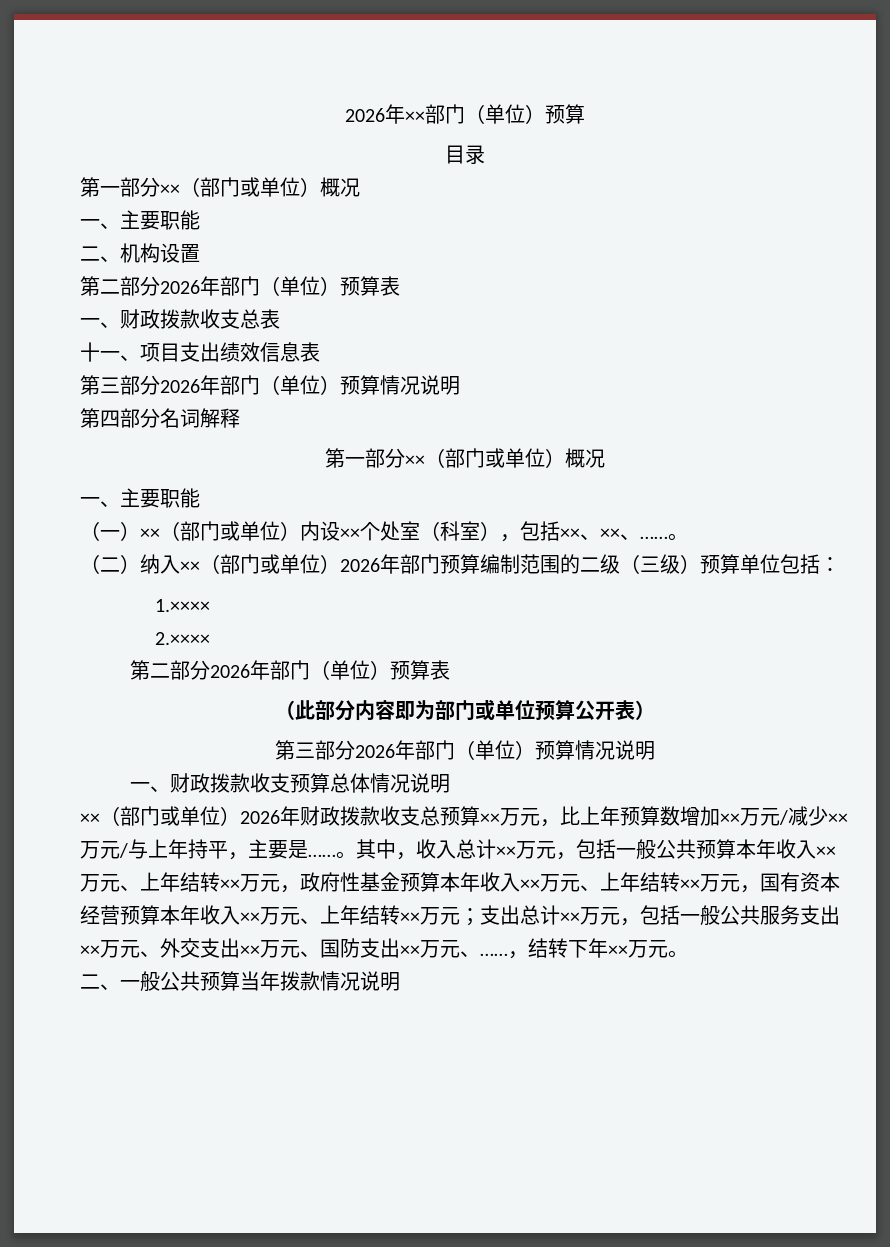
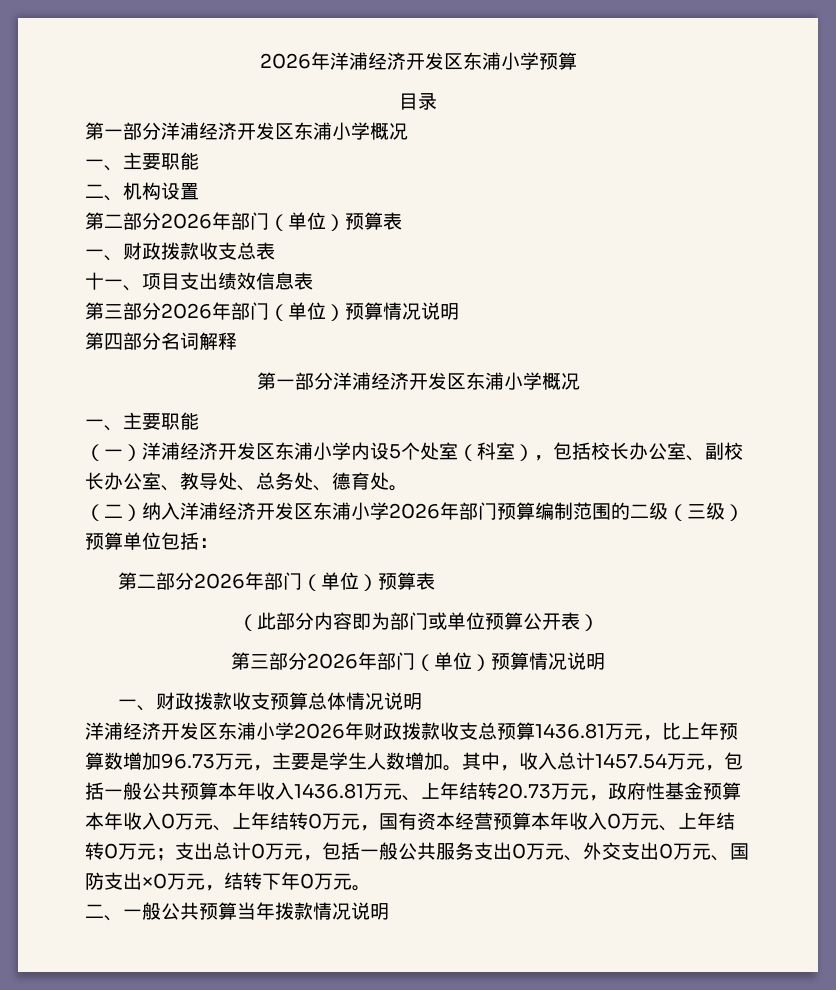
[344,104,545,124] 2026年××部门（单位） -> [259,52,539,70] 2026年洋浦经济开发区东浦小学
[160,177,320,197] ××（部门或单位） -> [161,122,370,140] 洋浦经济开发区东浦小学
[404,448,565,468] ××（部门或单位） -> [332,372,542,390] 洋浦经济开发区东浦小学
[140,521,360,541] ××（部门或单位）内设×× -> [142,442,401,460] 洋浦经济开发区东浦小学内设5
[560,528,688,541] [80,554,340,574] ××、××、……。 // （二）纳入××（部门或单位） -> [591,442,743,461] [85,472,408,491] [85,502,389,521] 校长办公室、副校长办公室、教导处、总务处、德育处。 // （二）纳入洋浦经济开发区东浦小学
[155,599,211,612] [155,632,211,645] // 1.×××× // 2.×××× -> (218, 543) none
[80,806,240,826] ××（部门或单位） -> [85,722,294,740] 洋浦经济开发区东浦小学
[480,813,500,824] ×× -> [535,723,605,739] 1436.81
[720,806,848,826] [80,839,336,860] ××万元/减少××万元/与上年持平，主要是…… -> [161,752,443,771] 96.73万元，主要是学生人数增加
[496,846,516,857] ×× -> [595,753,667,769] 1457.54
[816,846,836,857] [80,872,240,892] ××万元、上年结转×× -> [294,782,551,801] 1436.81万元、上年结转20.73
[520,872,700,892] ××万元、上年结转×× -> [161,812,322,831] 0万元、上年结转0
[240,905,420,925] ××万元、上年结转×× -> [607,812,735,831] [85,842,118,860] 0万元、上年结转0
[560,912,580,923] ×× -> [251,843,265,859] 0
[80,945,100,956] ×× -> [512,843,526,859] 0
[240,945,260,956] ×× -> [659,843,673,859] 0
[400,940,508,958] ××万元、…… -> [142,873,205,890] ×0万元
[608,945,628,956] ×× -> [300,873,314,889] 0

